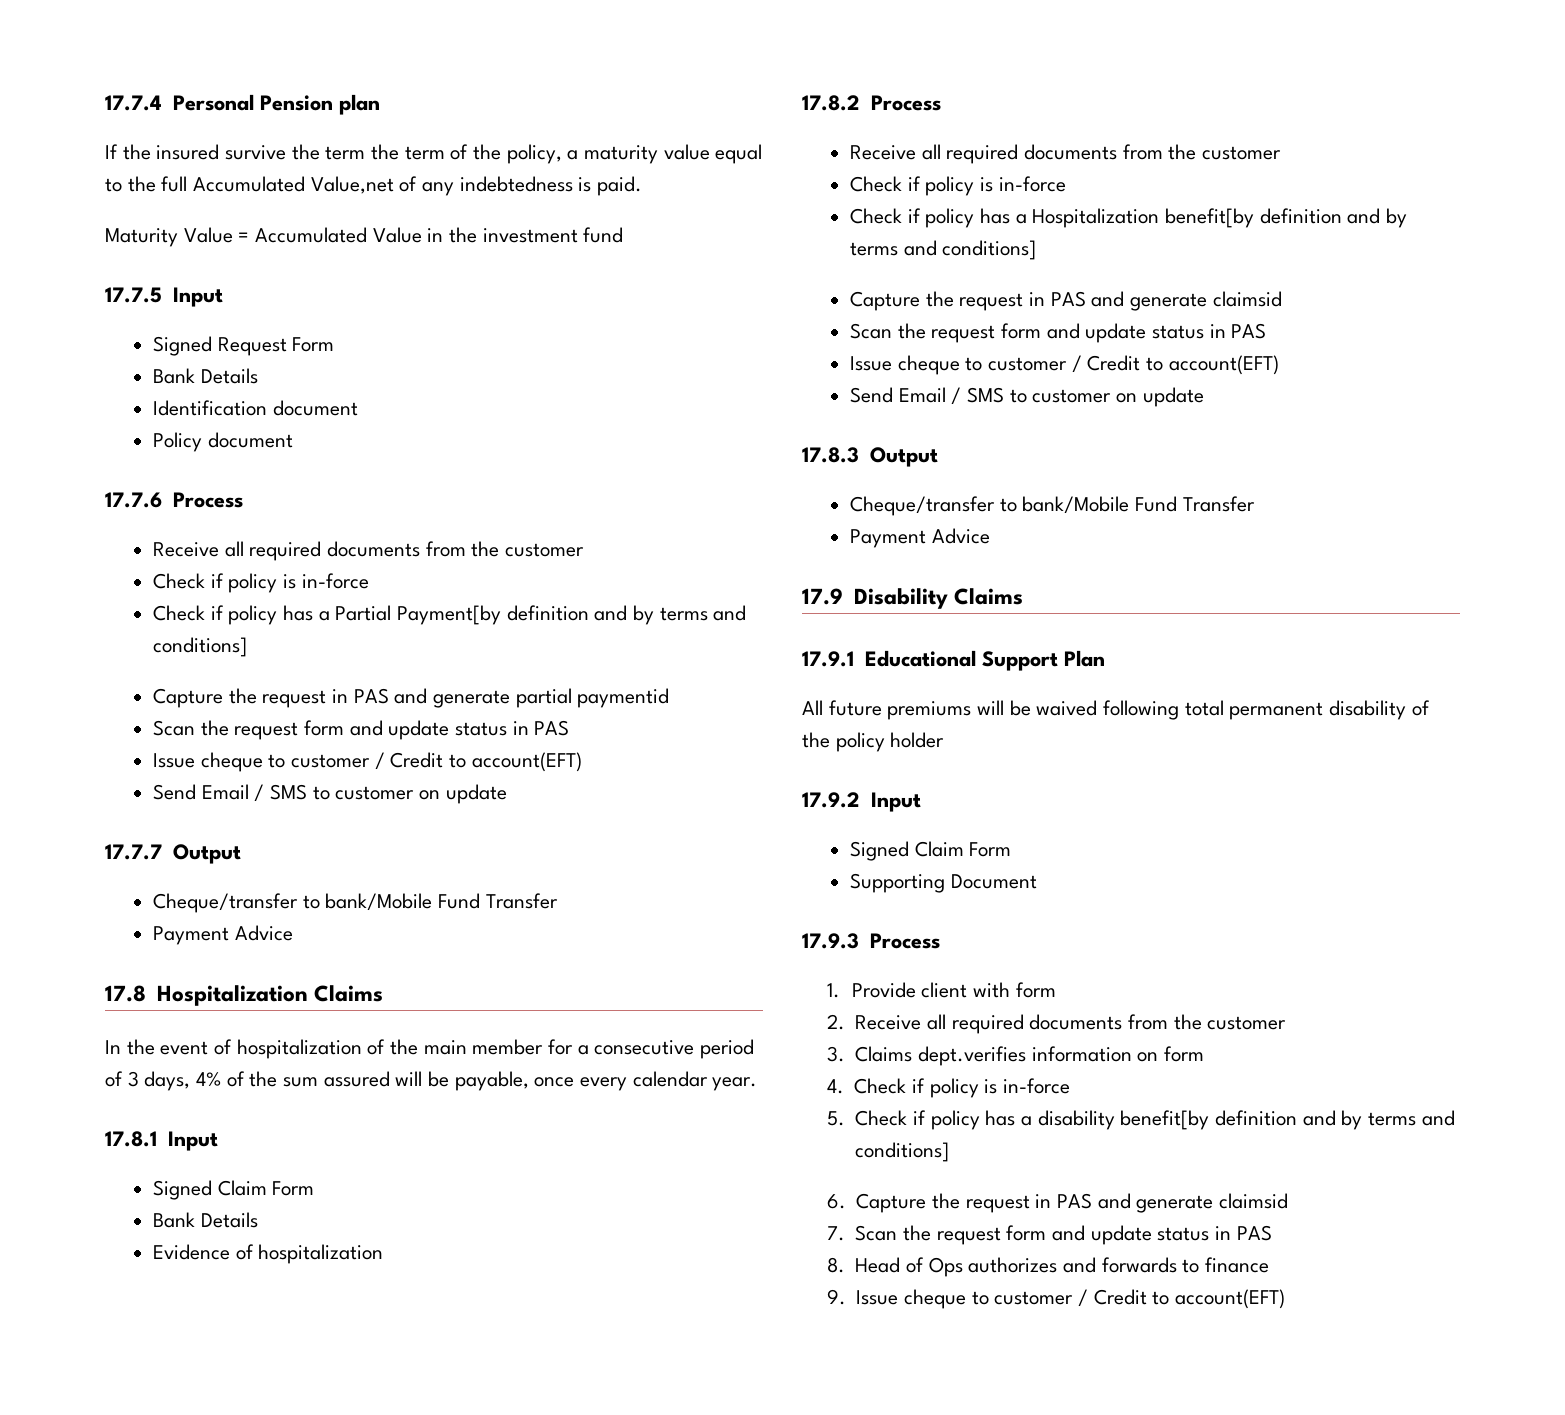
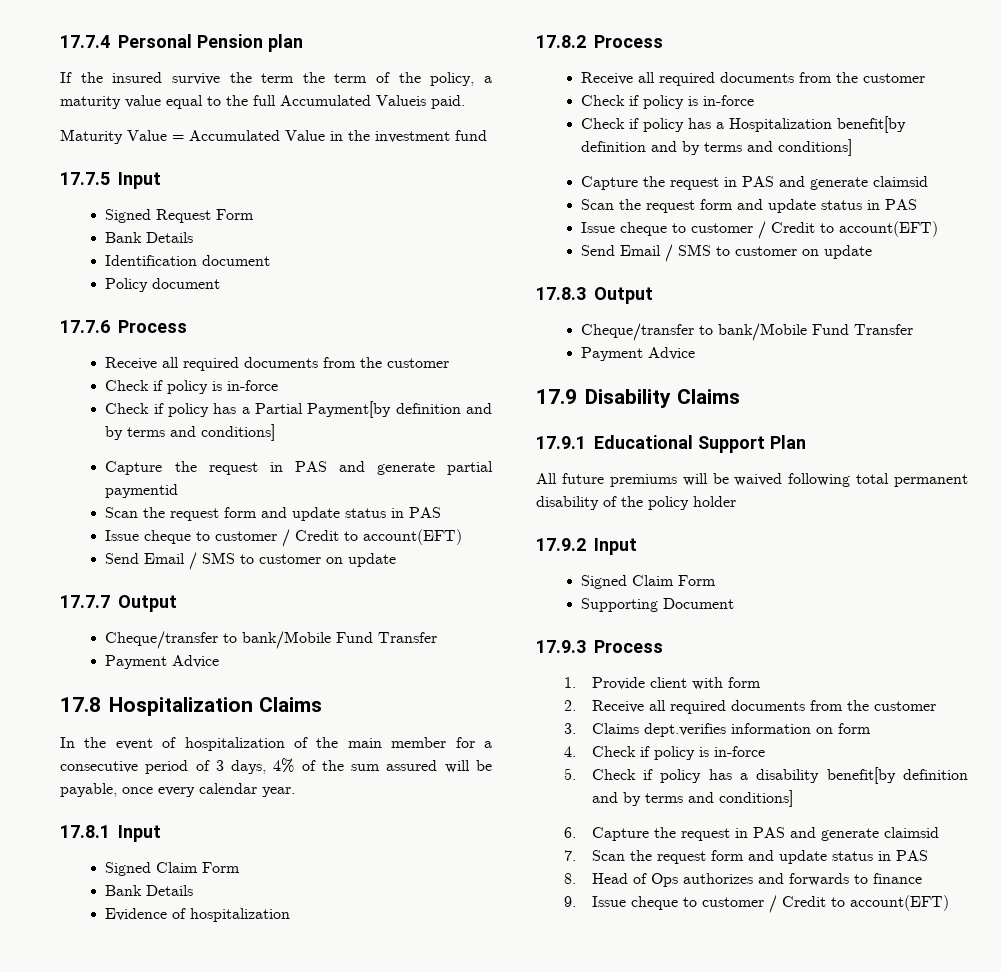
[310,176,592,196] Value,net of any indebtedness is -> [376,95,426,106] Valueis

